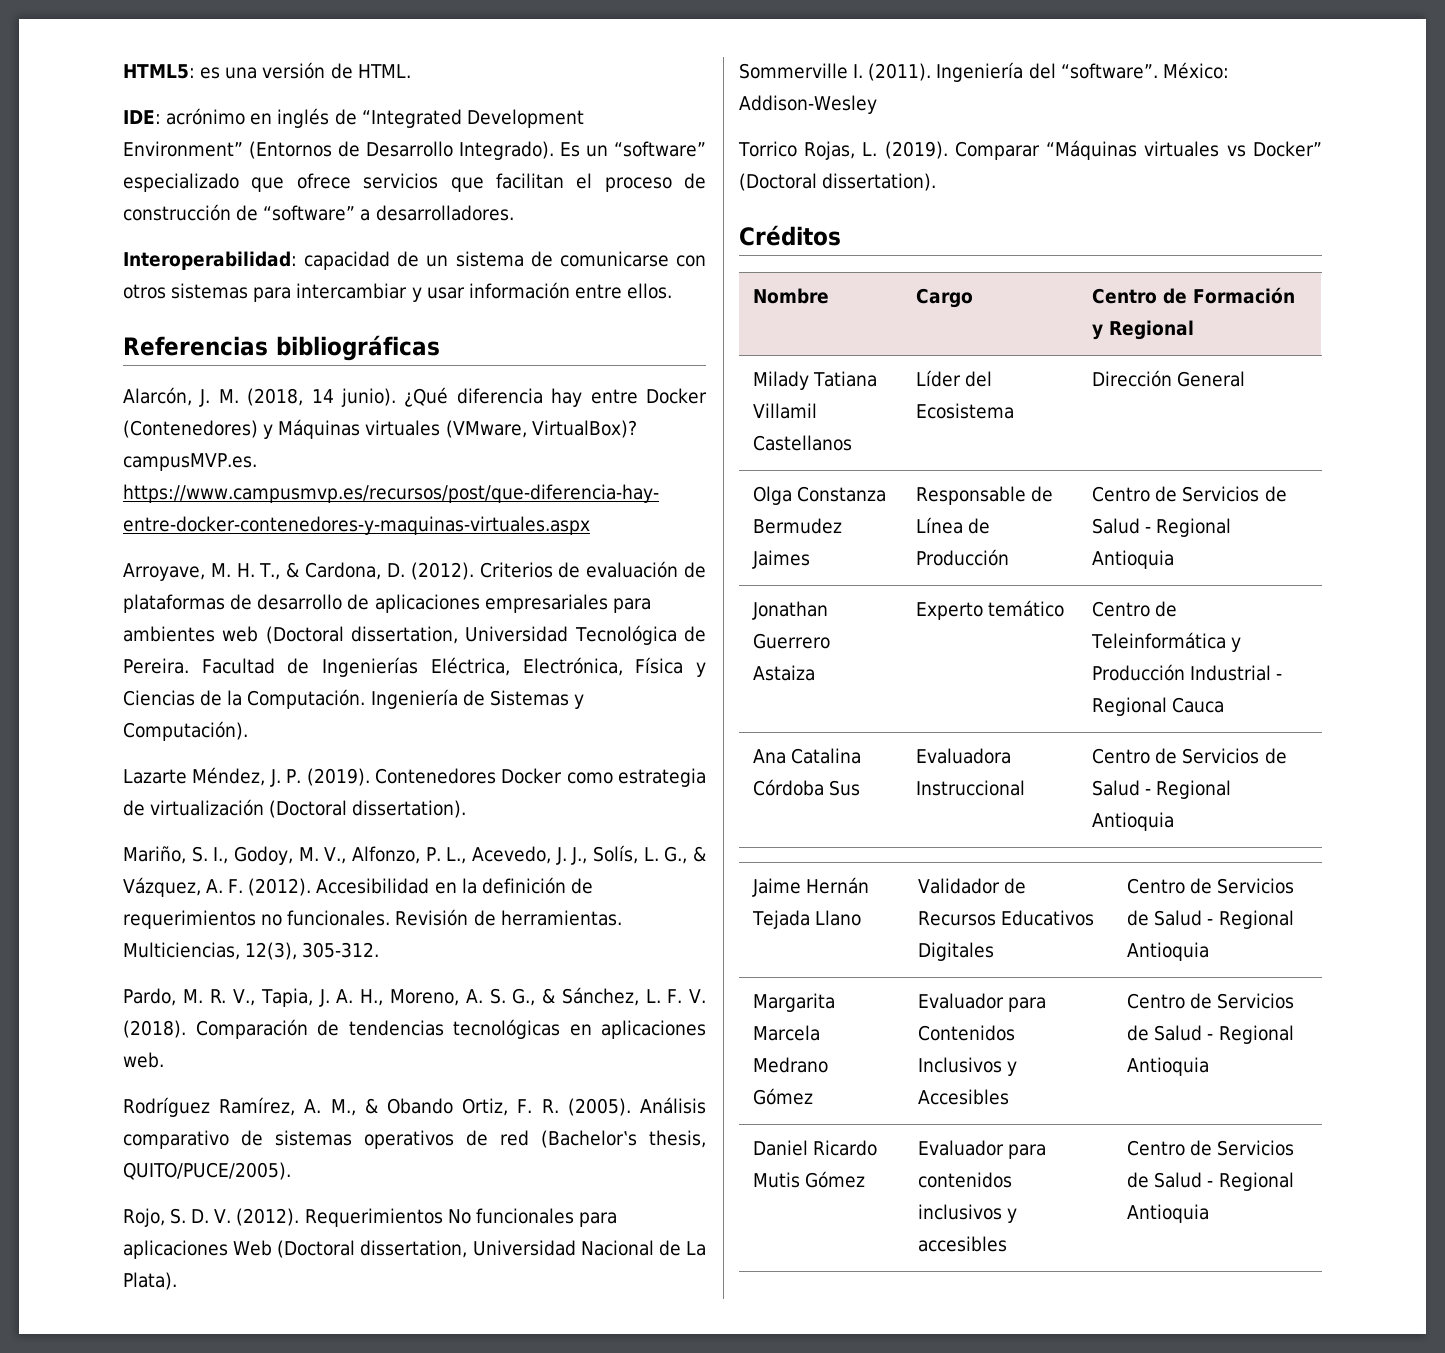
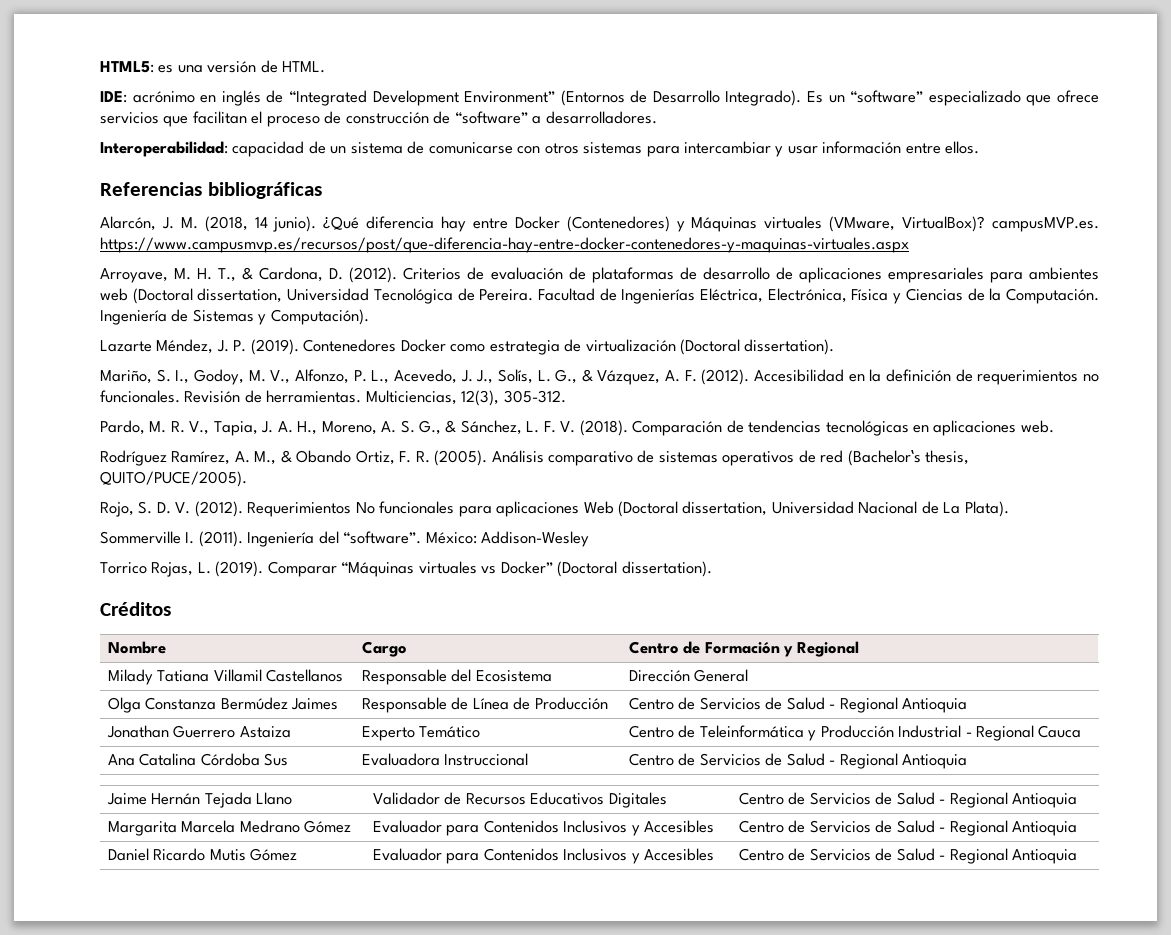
[916,370,962,387] Líder -> [361,669,447,685] Responsable
[753,518,843,534] Bermudez -> [220,697,288,710] Bermúdez
[988,600,1065,617] temático -> [419,726,481,738] Temático
[918,1172,1013,1188] [918,1204,1018,1223] [918,1236,1008,1252] contenidos inclusivos y accesibles -> [483,848,715,864] Contenidos Inclusivos y Accesibles

